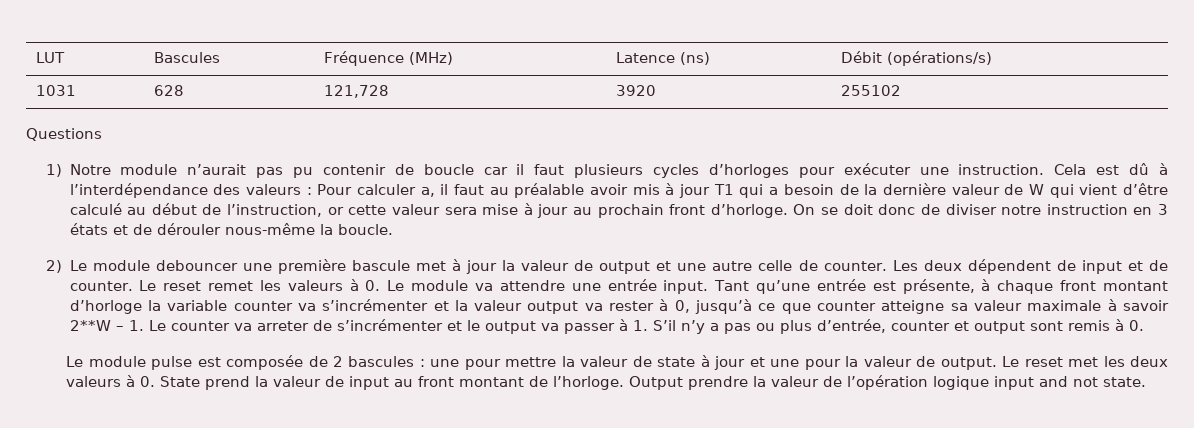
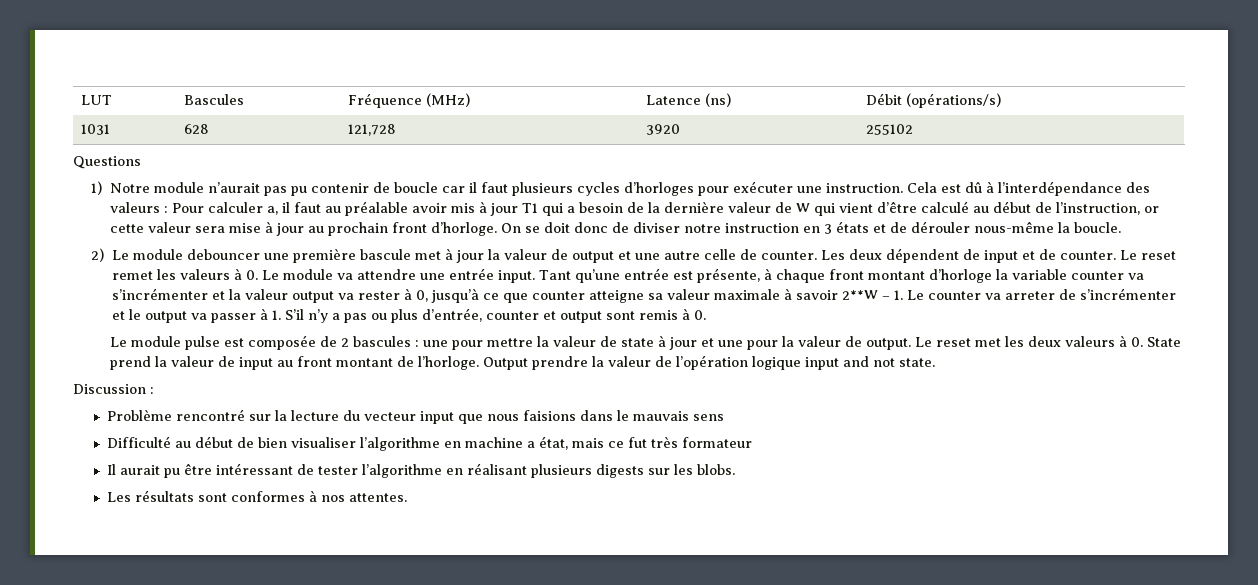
(1147, 382) none -> [73,384,154,394] [107,409,725,424] [107,436,753,451] [107,463,736,478] [107,490,408,502] // Discussion : // Problème rencontré sur la lecture du vecteur input que nous faisions dans le mauvais sens // Difficulté au début de bien visualiser l’algorithme en machine a état, mais ce fut très formateur // Il aurait pu être intéressant de tester l’algorithme en réalisant plusieurs digests sur les blobs. // Les résultats sont conformes à nos attentes.

